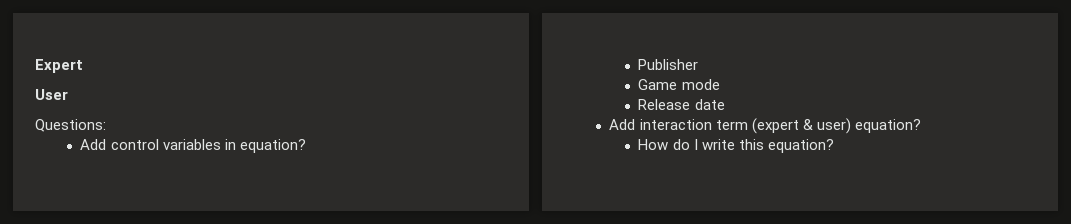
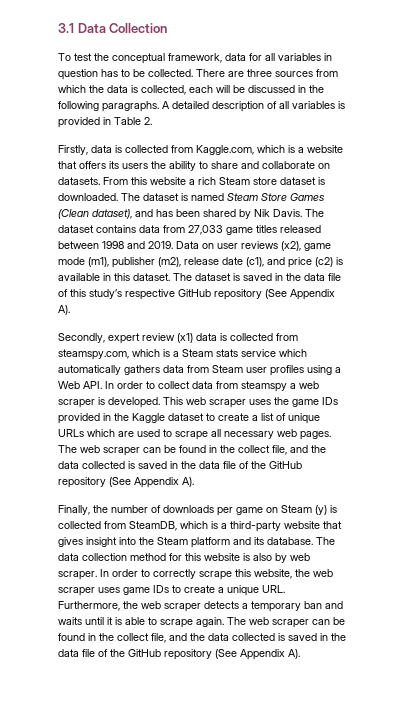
[35,59,83,73] [35,89,68,100] [35,119,106,132] [80,139,306,153] [638,59,699,70] [638,79,720,90] [638,99,725,110] [609,118,921,134] [638,139,834,153] Expert // User // Questions: // Add control variables in equation? // Publisher // Game mode // Release date // Add interaction term (expert & user) equation? // How do I write this equation? -> [58,23,168,33] [58,53,332,64] [58,69,338,80] [58,85,324,95] [58,101,345,112] [58,117,152,128] [58,145,343,155] [58,161,330,171] [58,177,325,185] [58,193,324,201] [58,209,324,219] [58,225,321,235] [58,241,331,251] [58,257,343,268] [58,273,341,281] [58,289,335,300] [58,305,70,315] [58,333,298,344] [58,349,307,360] [58,365,341,376] [58,381,319,392] [58,397,338,408] [58,413,320,424] [58,429,331,440] [58,445,326,456] [58,461,302,469] [58,477,194,488] [58,505,337,516] [58,521,342,532] [58,537,335,548] [58,553,310,563] [58,569,333,580] [58,585,285,596] [58,601,343,612] [58,617,345,628] [58,633,346,643] [58,649,300,660] 3.1 Data Collection // To test the conceptual framework, data for all variables in question has to be collected. There are three sources from which the data is collected, each will be discussed in the following paragraphs. A detailed description of all variables is provided in Table 2. // Firstly, data is collected from Kaggle.com, which is a website that offers its users the ability to share and collaborate on datasets. From this website a rich Steam store dataset is downloaded. The dataset is named Steam Store Games (Clean dataset), and has been shared by Nik Davis. The dataset contains data from 27,033 game titles released between 1998 and 2019. Data on user reviews (x2), game mode (m1), publisher (m2), release date (c1), and price (c2) is available in this dataset. The dataset is saved in the data file of this study’s respective GitHub repository (See Appendix A). // Secondly, expert review (x1) data is collected from steamspy.com, which is a Steam stats service which automatically gathers data from Steam user profiles using a Web API. In order to collect data from steamspy a web scraper is developed. This web scraper uses the game IDs provided in the Kaggle dataset to create a list of unique URLs which are used to scrape all necessary web pages. The web scraper can be found in the collect file, and the data collected is saved in the data file of the GitHub repository (See Appendix A). // Finally, the number of downloads per game on Steam (y) is collected from SteamDB, which is a third-party website that gives insight into the Steam platform and its database. The data collection method for this website is also by web scraper. In order to correctly scrape this website, the web scraper uses game IDs to create a unique URL. Furthermore, the web scraper detects a temporary ban and waits until it is able to scrape again. The web scraper can be found in the collect file, and the data collected is saved in the data file of the GitHub repository (See Appendix A).

